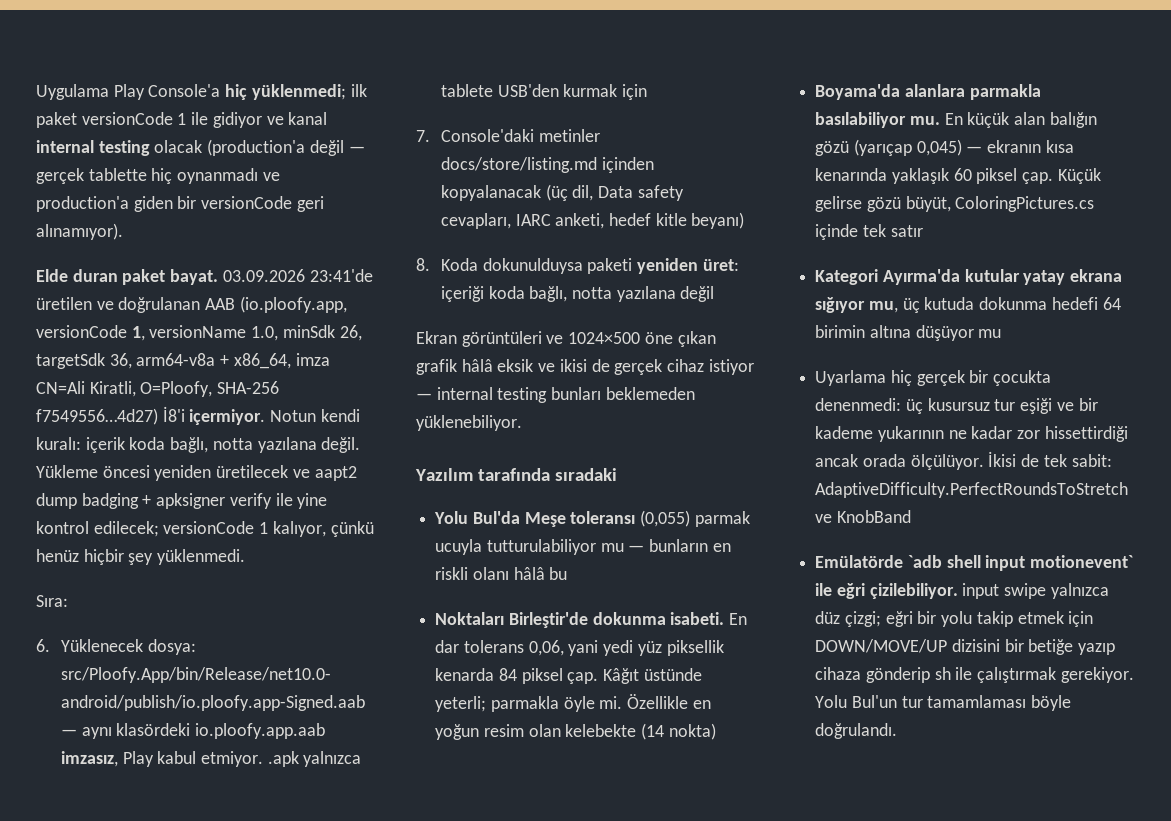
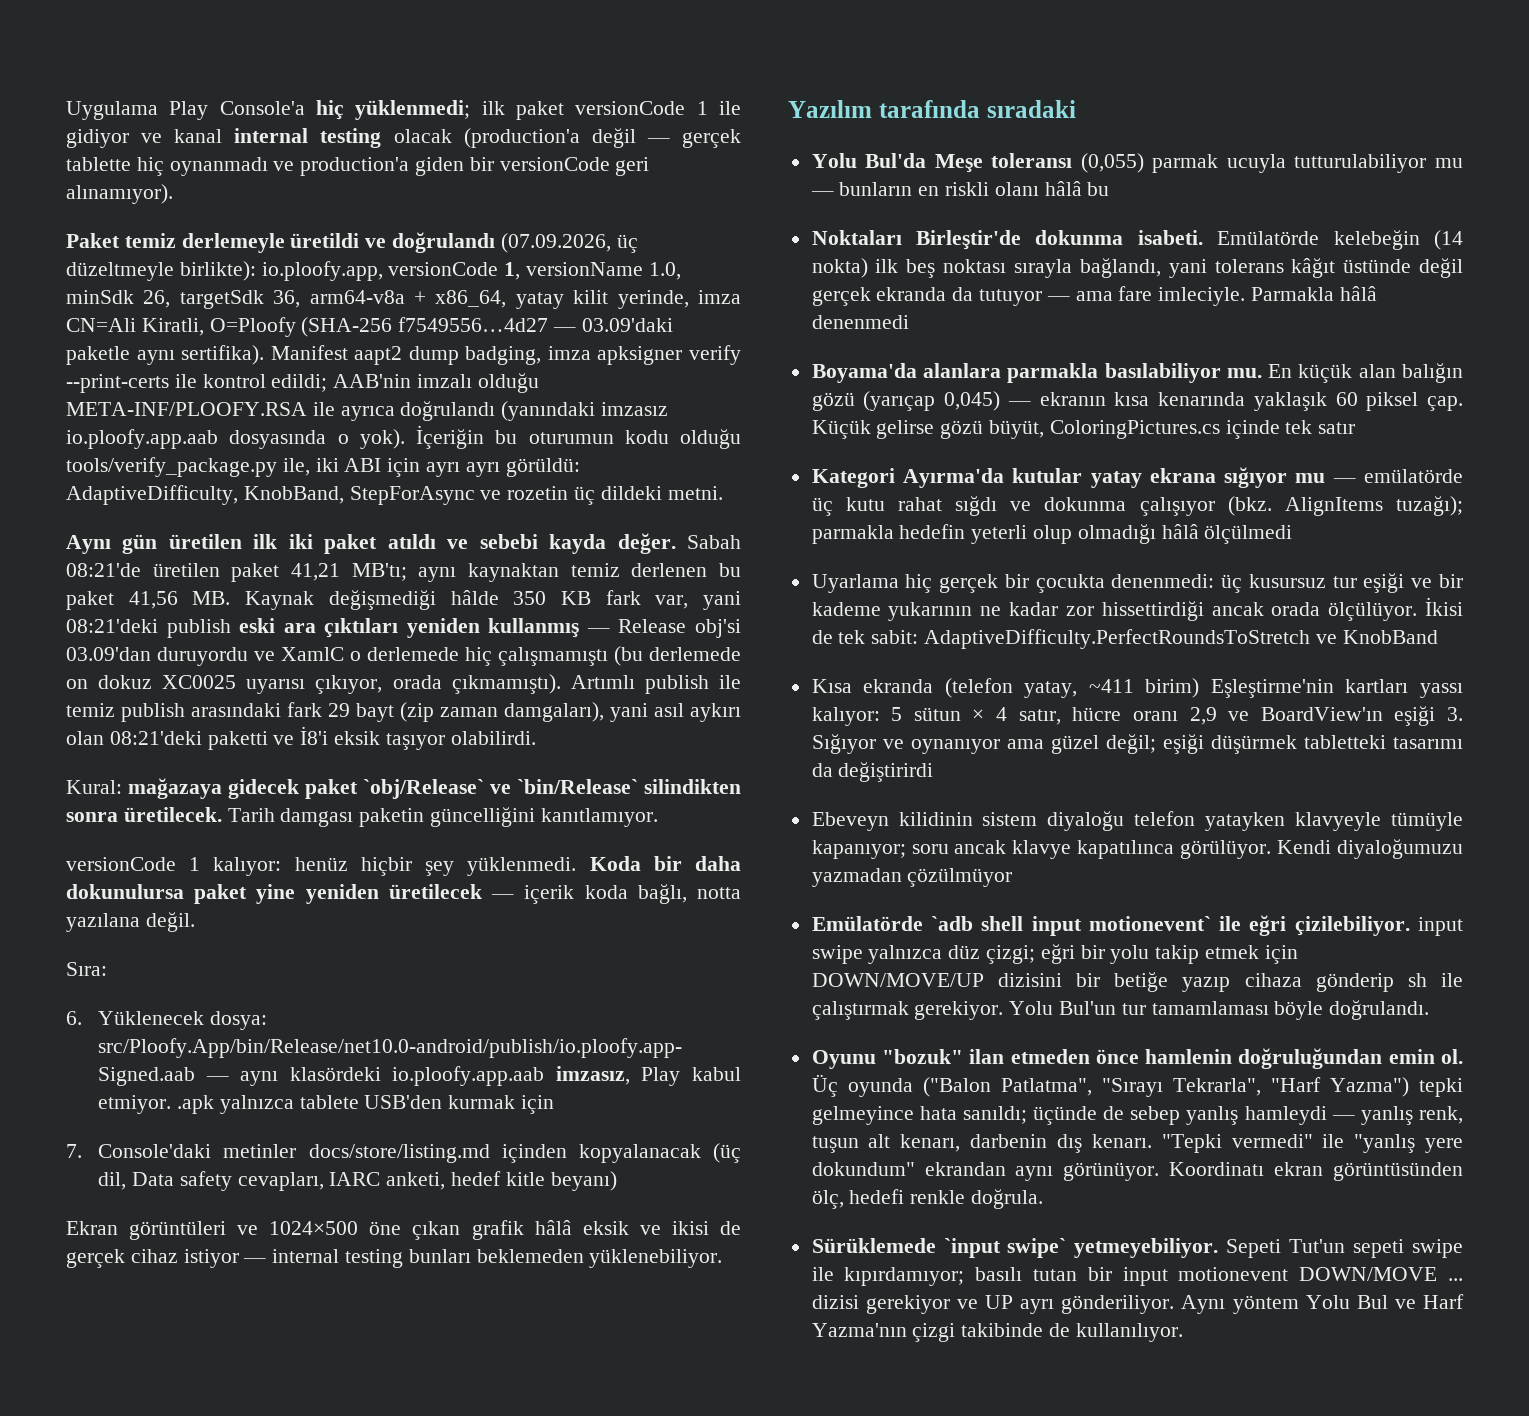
[36,269,373,285] [36,296,347,313] Elde duran paket bayat. 03.09.2026 23:41'de üretilen ve doğrulanan AAB (io.ploofy.app, -> [66,232,638,253] [66,261,383,281] Paket temiz derlemeyle üretildi ve doğrulandı (07.09.2026, üç düzeltmeyle birlikte): io.ploofy.app,
[295,353,330,366] [36,381,280,397] [36,406,360,425] [36,437,81,450] imza CN=Ali Kiratli, O=Ploofy, SHA-256 f7549556…4d27) İ8'i içermiyor. Notun kendi kuralı: -> [515,290,741,309] [66,317,673,337] [66,345,741,365] [66,373,539,393] [66,401,669,421] [66,425,741,449] [66,457,580,477] [66,485,723,505] [66,533,741,554] [66,563,741,582] [66,590,742,610] [66,618,741,638] [66,646,741,666] [66,674,741,694] [66,702,741,722] [66,726,536,750] [66,778,741,799] [66,807,658,827] [66,856,741,876] [66,884,515,904] yatay kilit yerinde, imza CN=Ali Kiratli, O=Ploofy (SHA-256 f7549556…4d27 — 03.09'daki paketle aynı sertifika). Manifest aapt2 dump badging, imza apksigner verify --print-certs ile kontrol edildi; AAB'nin imzalı olduğu META-INF/PLOOFY.RSA ile ayrıca doğrulandı (yanındaki imzasız io.ploofy.app.aab dosyasında o yok). İçeriğin bu oturumun kodu olduğu tools/verify_package.py ile, iki ABI için ayrı ayrı görüldü: AdaptiveDifficulty, KnobBand, StepForAsync ve rozetin üç dildeki metni. // Aynı gün üretilen ilk iki paket atıldı ve sebebi kayda değer. Sabah 08:21'de üretilen paket 41,21 MB'tı; aynı kaynaktan temiz derlenen bu paket 41,56 MB. Kaynak değişmediği hâlde 350 KB fark var, yani 08:21'deki publish eski ara çıktıları yeniden kullanmış — Release obj'si 03.09'dan duruyordu ve XamlC o derlemede hiç çalışmamıştı (bu derlemede on dokuz XC0025 uyarısı çıkıyor, orada çıkmamıştı). Artımlı publish ile temiz publish arasındaki fark 29 bayt (zip zaman damgaları), yani asıl aykırı olan 08:21'deki paketti ve İ8'i eksik taşıyor olabilirdi. // Kural: mağazaya gidecek paket `obj/Release` ve `bin/Release` silindikten sonra üretilecek. Tarih damgası paketin güncelliğini kanıtlamıyor. // versionCode 1 kalıyor: henüz hiçbir şey yüklenmedi. Koda bir daha dokunulursa paket yine yeniden üretilecek —
[36,465,357,481] [36,493,328,509] [36,521,374,537] [36,549,246,565] Yükleme öncesi yeniden üretilecek ve aapt2 dump badging + apksigner verify ile yine kontrol edilecek; versionCode 1 kalıyor, çünkü henüz hiçbir şey yüklenmedi. -> (195, 922) none
[416,258,739,274] [440,286,715,302] // 8. Koda dokunulduysa paketi yeniden üret: içeriği koda bağlı, notta yazılana değil -> (617, 1181) none
[729,613,748,625] [435,640,724,656] [435,668,702,684] [435,694,711,712] [435,723,716,740] En dar tolerans 0,06, yani yedi yüz piksellik kenarda 84 piksel çap. Kâğıt üstünde yeterli; parmakla öyle mi. Özellikle en yoğun resim olan kelebekte (14 nokta) -> [1217,230,1463,250] [811,258,1463,278] [811,286,1377,306] [811,315,909,329] Emülatörde kelebeğin (14 nokta) ilk beş noktası sırayla bağlandı, yani tolerans kâğıt üstünde değil gerçek ekranda da tutuyor — ama fare imleciyle. Parmakla hâlâ denenmedi
[868,297,1121,313] [815,325,1002,341] mu, üç kutuda dokunma hedefi 64 birimin altına düşüyor mu -> [1295,469,1463,483] [811,496,1463,516] [811,524,1293,544] mu — emülatörde üç kutu rahat sığdı ve dokunma çalışıyor (bkz. AlignItems tuzağı); parmakla hedefin yeterli olup olmadığı hâlâ ölçülmedi
(911, 516) none -> [811,678,1463,698] [811,706,1463,726] [811,734,1463,754] [811,762,934,782] [811,811,1463,831] [811,839,1463,859] [811,868,1013,887] // Kısa ekranda (telefon yatay, ~411 birim) Eşleştirme'nin kartları yassı kalıyor: 5 sütun × 4 satır, hücre oranı 2,9 ve BoardView'ın eşiği 3. Sığıyor ve oynanıyor ama güzel değil; eşiği düşürmek tabletteki tasarımı da değiştirirdi // Ebeveyn kilidinin sistem diyaloğu telefon yatayken klavyeyle tümüyle kapanıyor; soru ancak klavye kapatılınca görülüyor. Kendi diyaloğumuzu yazmadan çözülmüyor
(898, 731) none -> [811,1048,1463,1069] [811,1074,1463,1097] [811,1106,1463,1125] [811,1134,1463,1153] [811,1162,1463,1181] [811,1189,1044,1209] [811,1238,1463,1258] [811,1267,1463,1286] [811,1294,1464,1314] [811,1323,1183,1342] // Oyunu "bozuk" ilan etmeden önce hamlenin doğruluğundan emin ol. Üç oyunda ("Balon Patlatma", "Sırayı Tekrarla", "Harf Yazma") tepki gelmeyince hata sanıldı; üçünde de sebep yanlış hamleydi — yanlış renk, tuşun alt kenarı, darbenin dış kenarı. "Tepki vermedi" ile "yanlış yere dokundum" ekrandan aynı görünüyor. Koordinatı ekran görüntüsünden ölç, hedefi renkle doğrula. // Sürüklemede `input swipe` yetmeyebiliyor. Sepeti Tut'un sepeti swipe ile kıpırdamıyor; basılı tutan bir input motionevent DOWN/MOVE ... dizisi gerekiyor ve UP ayrı gönderiliyor. Aynı yöntem Yolu Bul ve Harf Yazma'nın çizgi takibinde de kullanılıyor.

